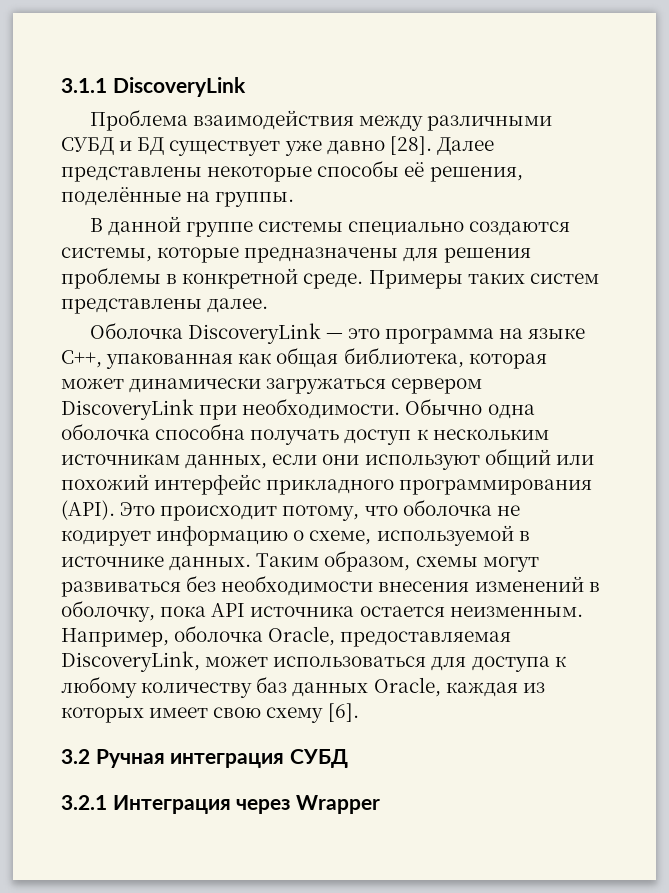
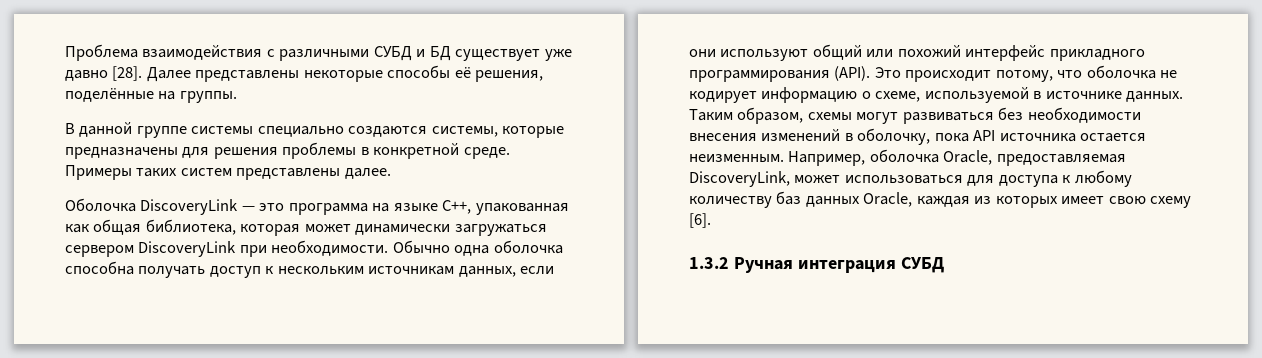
[61,77,246,97] 3.1.1 DiscoveryLink // -> (65, 52) none
[358,115,423,131] между -> [266,49,275,57] с
[61,749,90,764] 3.2 -> [689,257,729,269] 1.3.2
[61,795,381,814] // 3.2.1 Интеграция через Wrapper -> (944, 265) none

